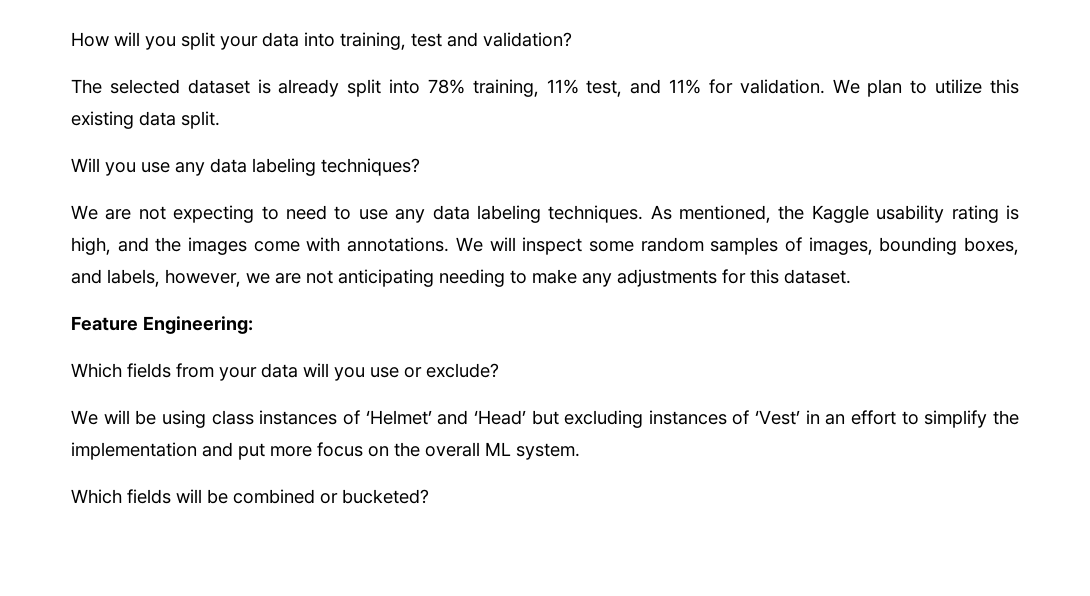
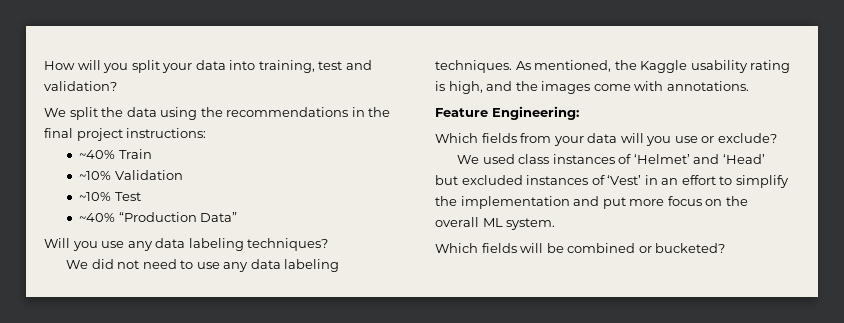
[71,79,1020,97] [71,111,220,129] The selected dataset is already split into 78% training, 11% test, and 11% for validation. We plan to utilize this existing data split. -> [44,107,391,120] [44,128,207,141] [79,149,152,159] [79,170,183,180] [79,192,141,201] [79,212,238,222] We split the data using the recommendations in the final project instructions: // ~40% Train // ~10% Validation // ~10% Test // ~40% “Production Data”
[105,205,279,223] are not expecting to -> [91,259,140,269] did not
[455,237,1019,255] [71,269,851,287] We will inspect some random samples of images, bounding boxes, and labels, however, we are not anticipating needing to make any adjustments for this dataset. -> (749, 86) none
[103,410,206,428] will be using -> [482,154,515,164] used
[564,410,644,428] excluding -> [461,175,523,185] excluded

